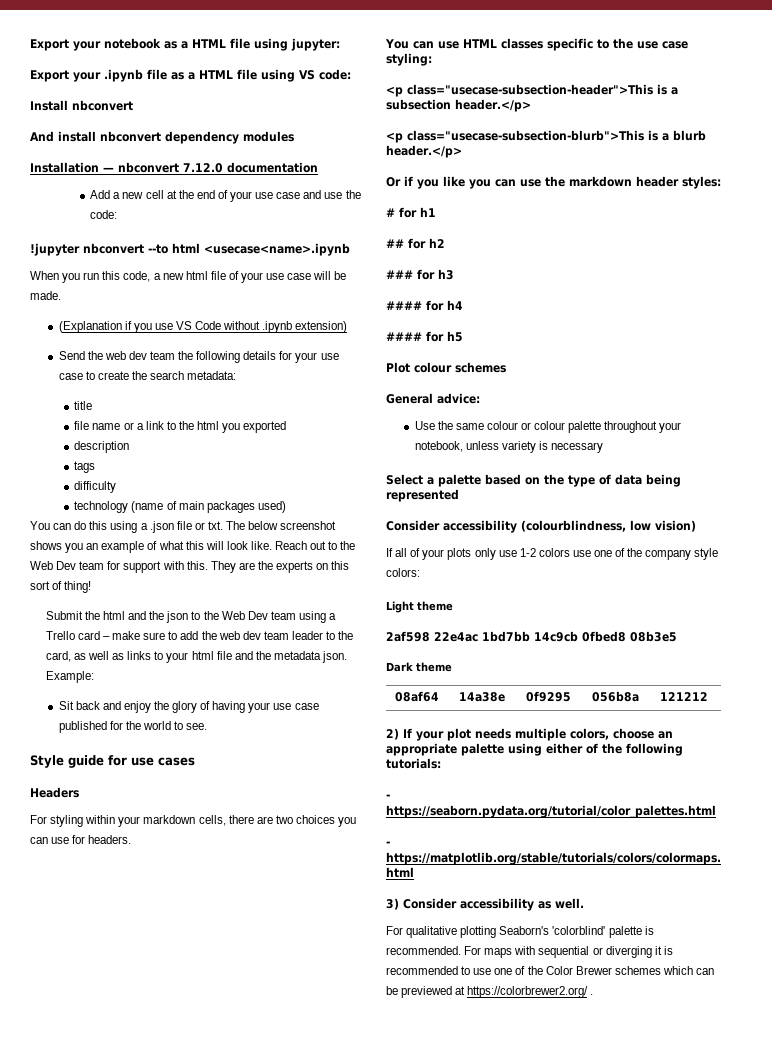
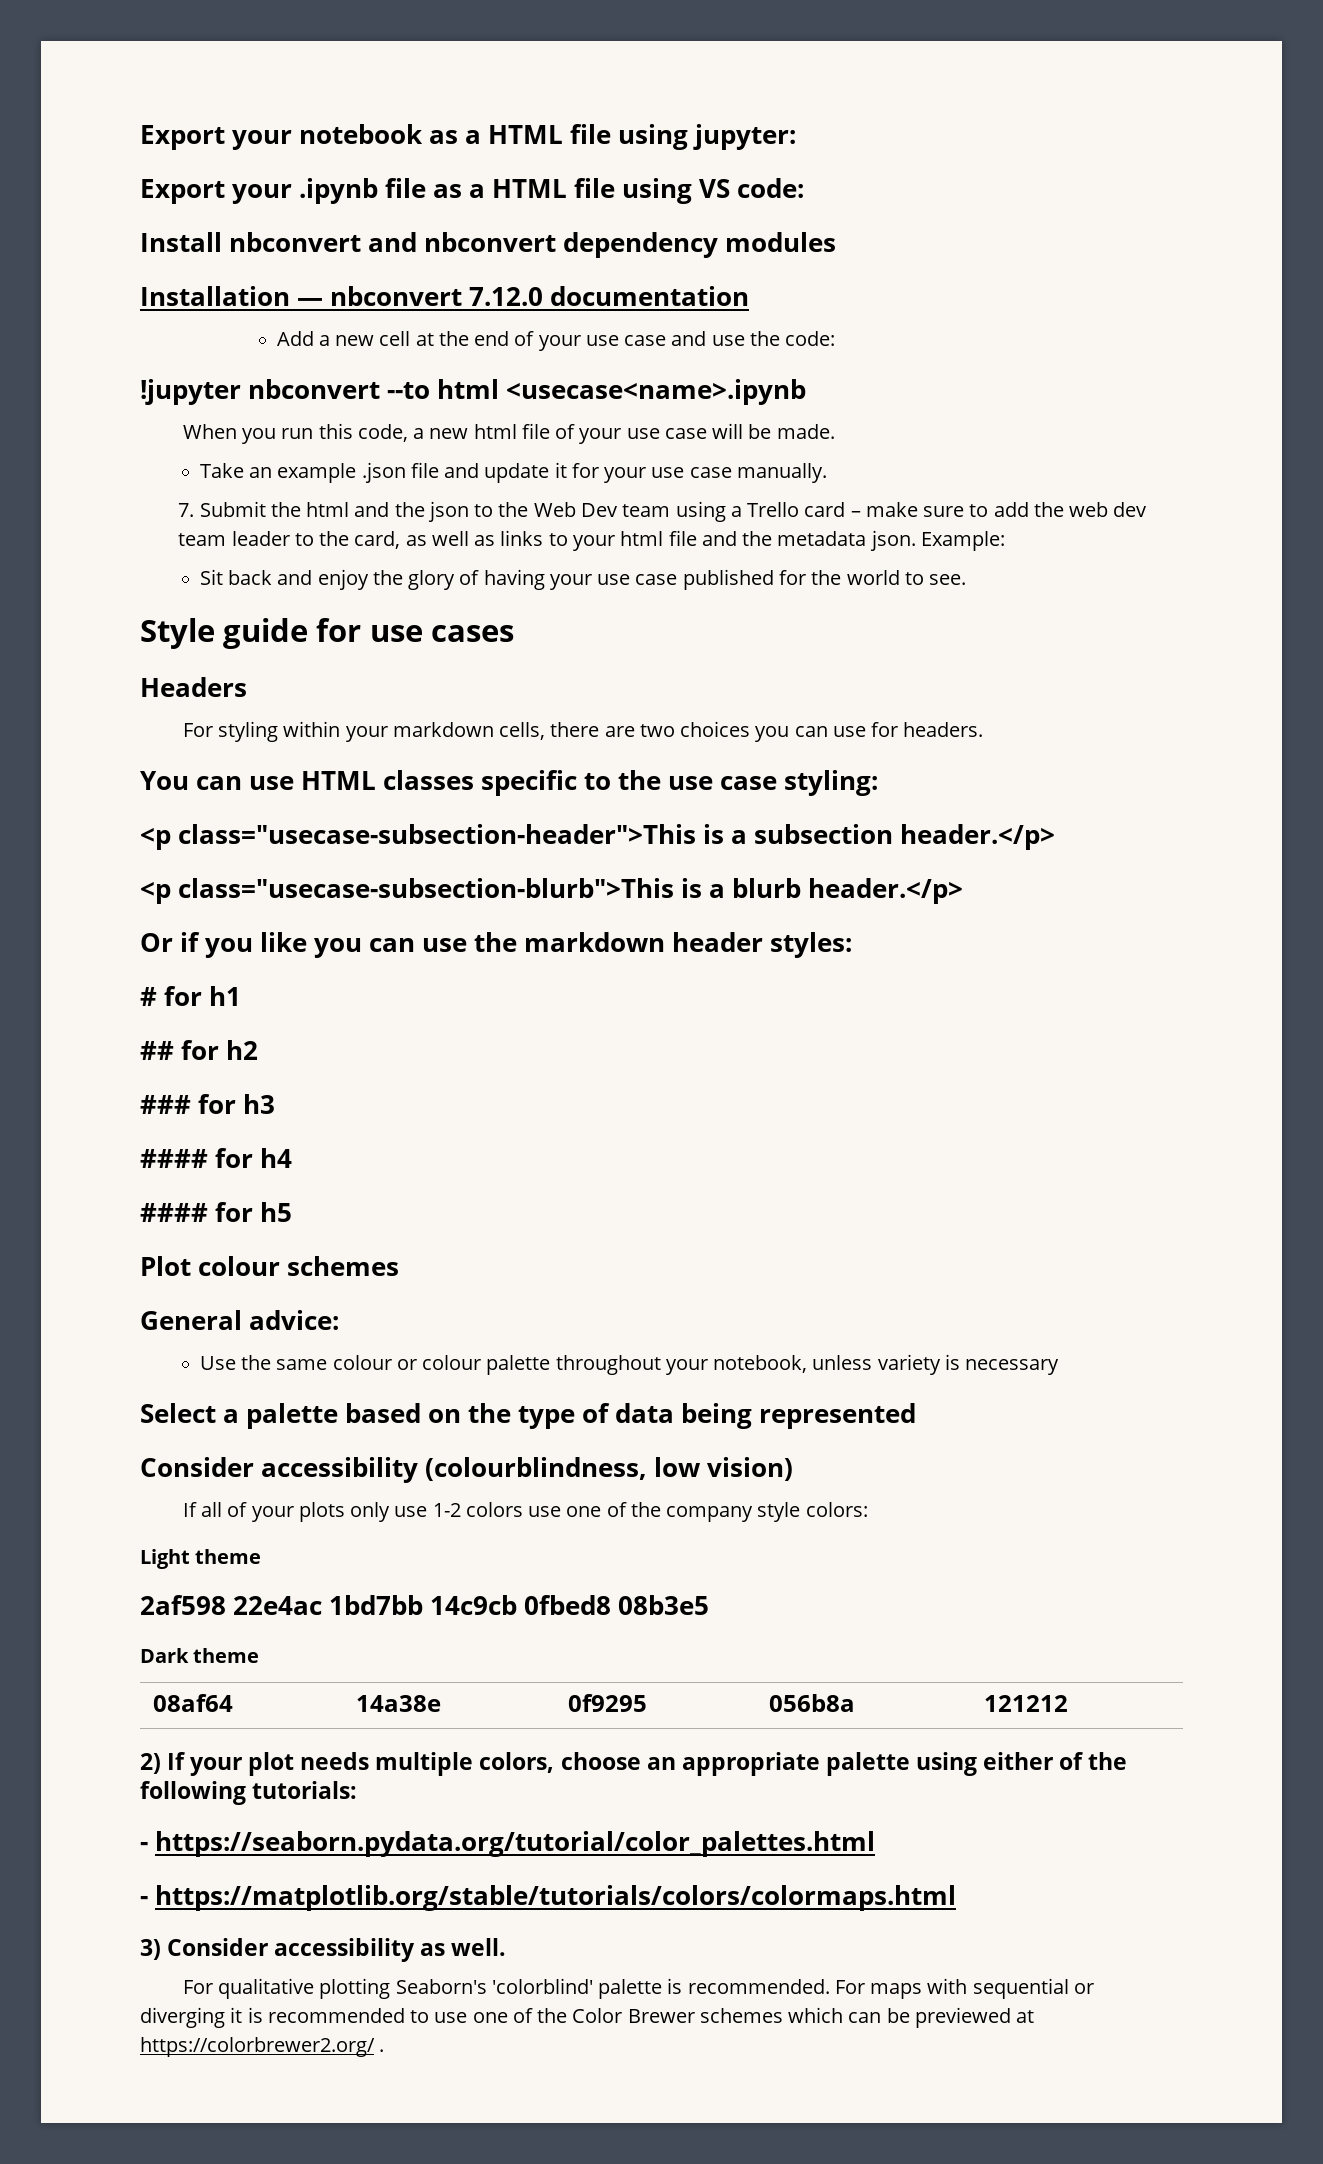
[30,131,96,142] // And install -> [368,232,418,252] and
[58,321,348,333] [58,351,339,363] [58,371,237,380] [74,401,93,410] [74,421,287,433] [74,441,130,453] [74,461,96,473] [74,481,117,493] [74,501,286,513] [30,521,337,533] [30,541,356,553] [30,561,350,573] [30,581,92,593] (Explanation if you use VS Code without .ipynb extension) // Send the web dev team the following details for your use case to create the search metadata: // title // file name or a link to the html you exported // description // tags // difficulty // technology (name of main packages used) // You can do this using a .json file or txt. The below screenshot shows you an example of what this will look like. Reach out to the Web Dev team for support with this. They are the experts on this sort of thing! // -> [199,462,827,483] [178,503,195,517] Take an example .json file and update it for your use case manually. // 7.

